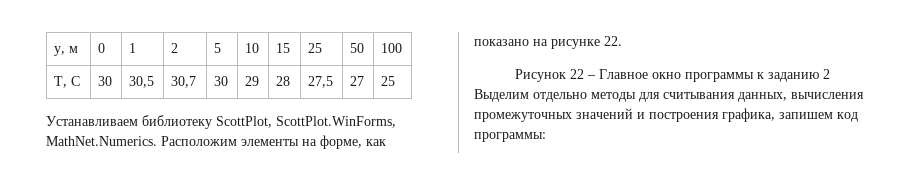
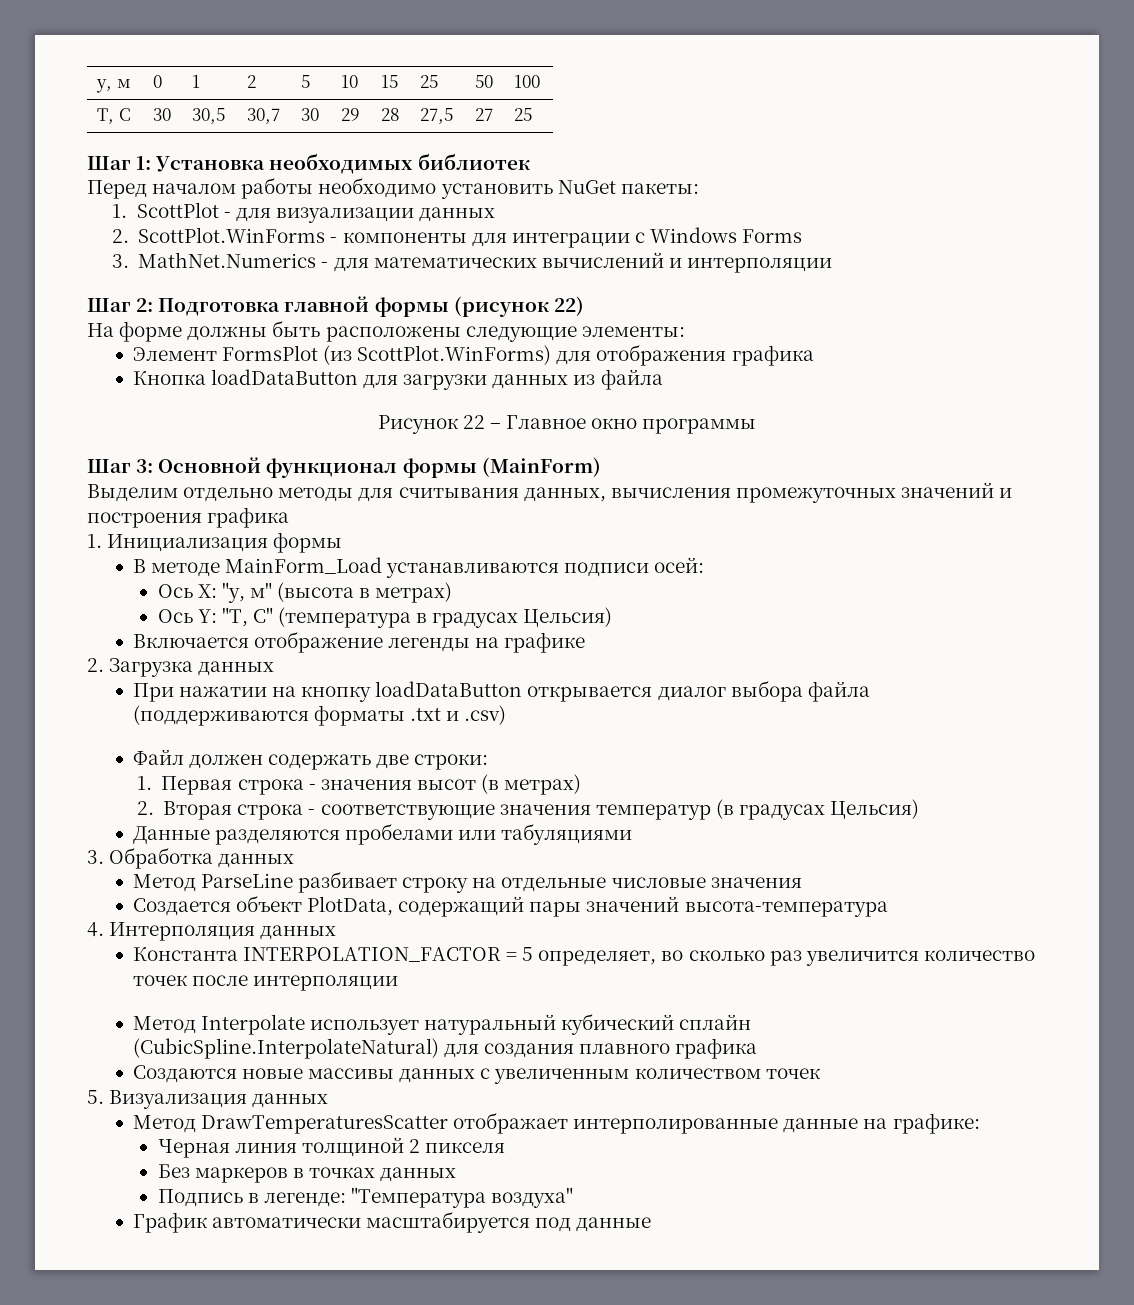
[46,115,396,129] [46,135,386,149] [474,36,622,49] Устанавливаем библиотеку ScottPlot, ScottPlot.WinForms, MathNet.Numerics. Расположим элементы на форме, как показано на рисунке 22. -> [87,153,530,174] [87,177,699,199] [111,202,496,223] [111,227,803,248] [111,252,833,273] [87,296,584,317] [87,320,685,342] [132,344,814,366] [132,369,663,390] Шаг 1: Установка необходимых библиотек // Перед началом работы необходимо установить NuGet пакеты: // 1. ScottPlot - для визуализации данных // 2. ScottPlot.WinForms - компоненты для интеграции с Windows Forms // 3. MathNet.Numerics - для математических вычислений и интерполяции // Шаг 2: Подготовка главной формы (рисунок 22) // На форме должны быть расположены следующие элементы: // Элемент FormsPlot (из ScottPlot.WinForms) для отображения графика // Кнопка loadDataButton для загрузки данных из файла
[756,69,830,82] к заданию 2 -> [87,457,601,478] // Шаг 3: Основной функционал формы (MainForm)
[722,108,858,122] [474,132,546,142] графика, запишем код программы: -> [207,507,290,528] [87,532,343,553] [132,557,705,578] [157,582,453,603] [157,607,613,628] [132,631,586,653] [87,658,275,677] [132,680,870,702] [132,705,507,726] [132,749,489,770] [136,774,582,795] [136,799,920,820] [132,823,633,845] [87,847,295,869] [132,871,802,893] [132,895,888,917] [87,922,337,941] [132,947,1035,966] [132,975,398,991] [132,1013,752,1035] [132,1038,758,1059] [132,1065,821,1084] [87,1090,329,1109] [132,1112,980,1134] [157,1137,506,1158] [157,1164,457,1183] [157,1187,574,1208] [132,1211,652,1233] графика // 1. Инициализация формы // В методе MainForm_Load устанавливаются подписи осей: // Ось X: "y, м" (высота в метрах) // Ось Y: "T, С" (температура в градусах Цельсия) // Включается отображение легенды на графике // 2. Загрузка данных // При нажатии на кнопку loadDataButton открывается диалог выбора файла (поддерживаются форматы .txt и .csv) // Файл должен содержать две строки: // 1. Первая строка - значения высот (в метрах) // 2. Вторая строка - соответствующие значения температур (в градусах Цельсия) // Данные разделяются пробелами или табуляциями // 3. Обработка данных // Метод ParseLine разбивает строку на отдельные числовые значения // Создается объект PlotData, содержащий пары значений высота-температура // 4. Интерполяция данных // Константа INTERPOLATION_FACTOR = 5 определяет, во сколько раз увеличится количество точек после интерполяции // Метод Interpolate использует натуральный кубический сплайн (CubicSpline.InterpolateNatural) для создания плавного графика // Создаются новые массивы данных с увеличенным количеством точек // 5. Визуализация данных // Метод DrawTemperaturesScatter отображает интерполированные данные на графике: // Черная линия толщиной 2 пикселя // Без маркеров в точках данных // Подпись в легенде: "Температура воздуха" // График автоматически масштабируется под данные

